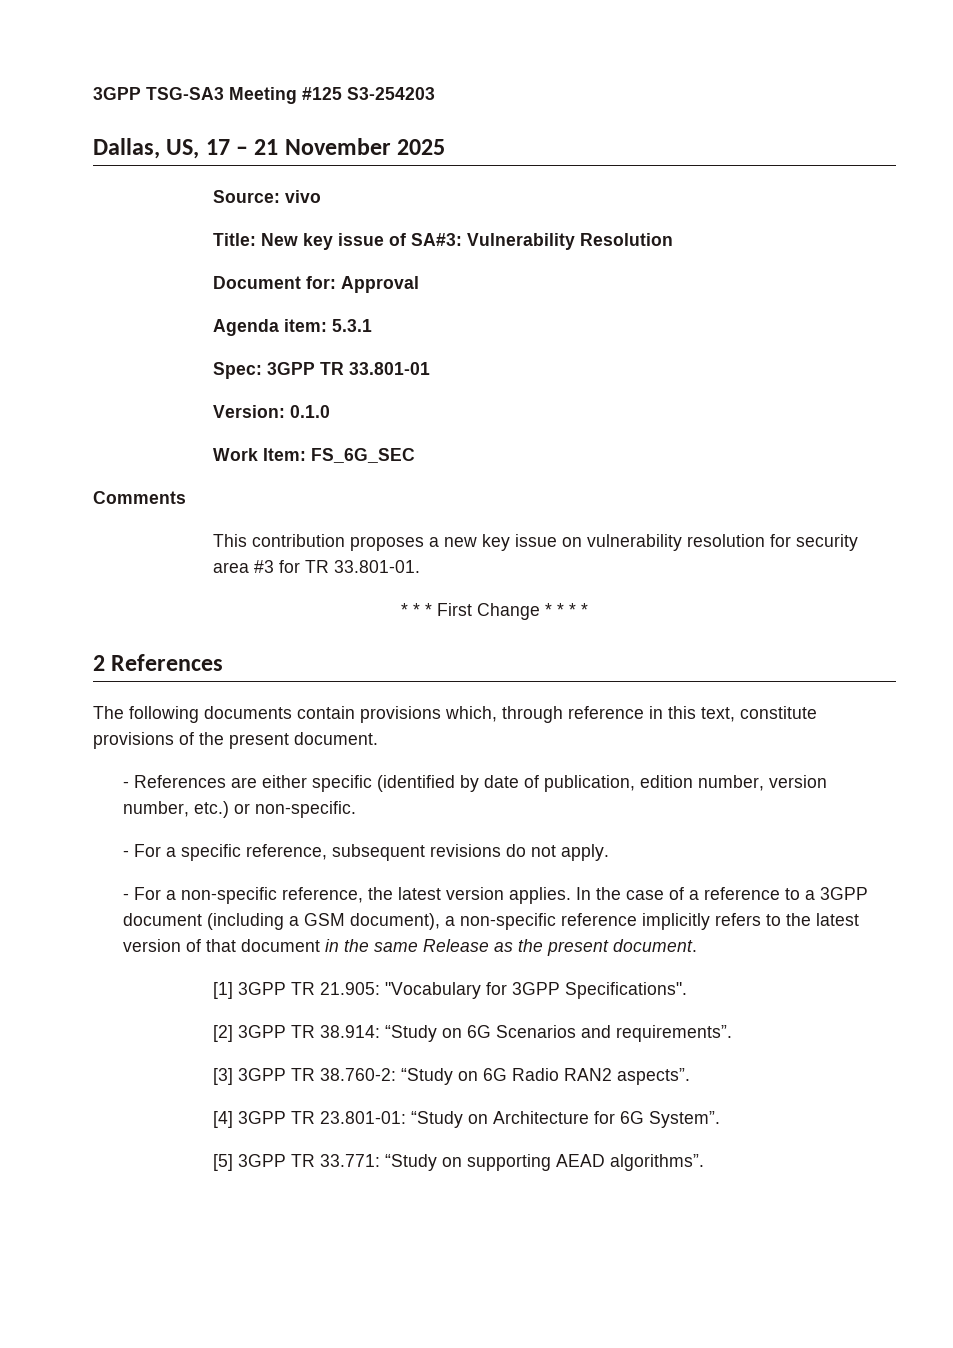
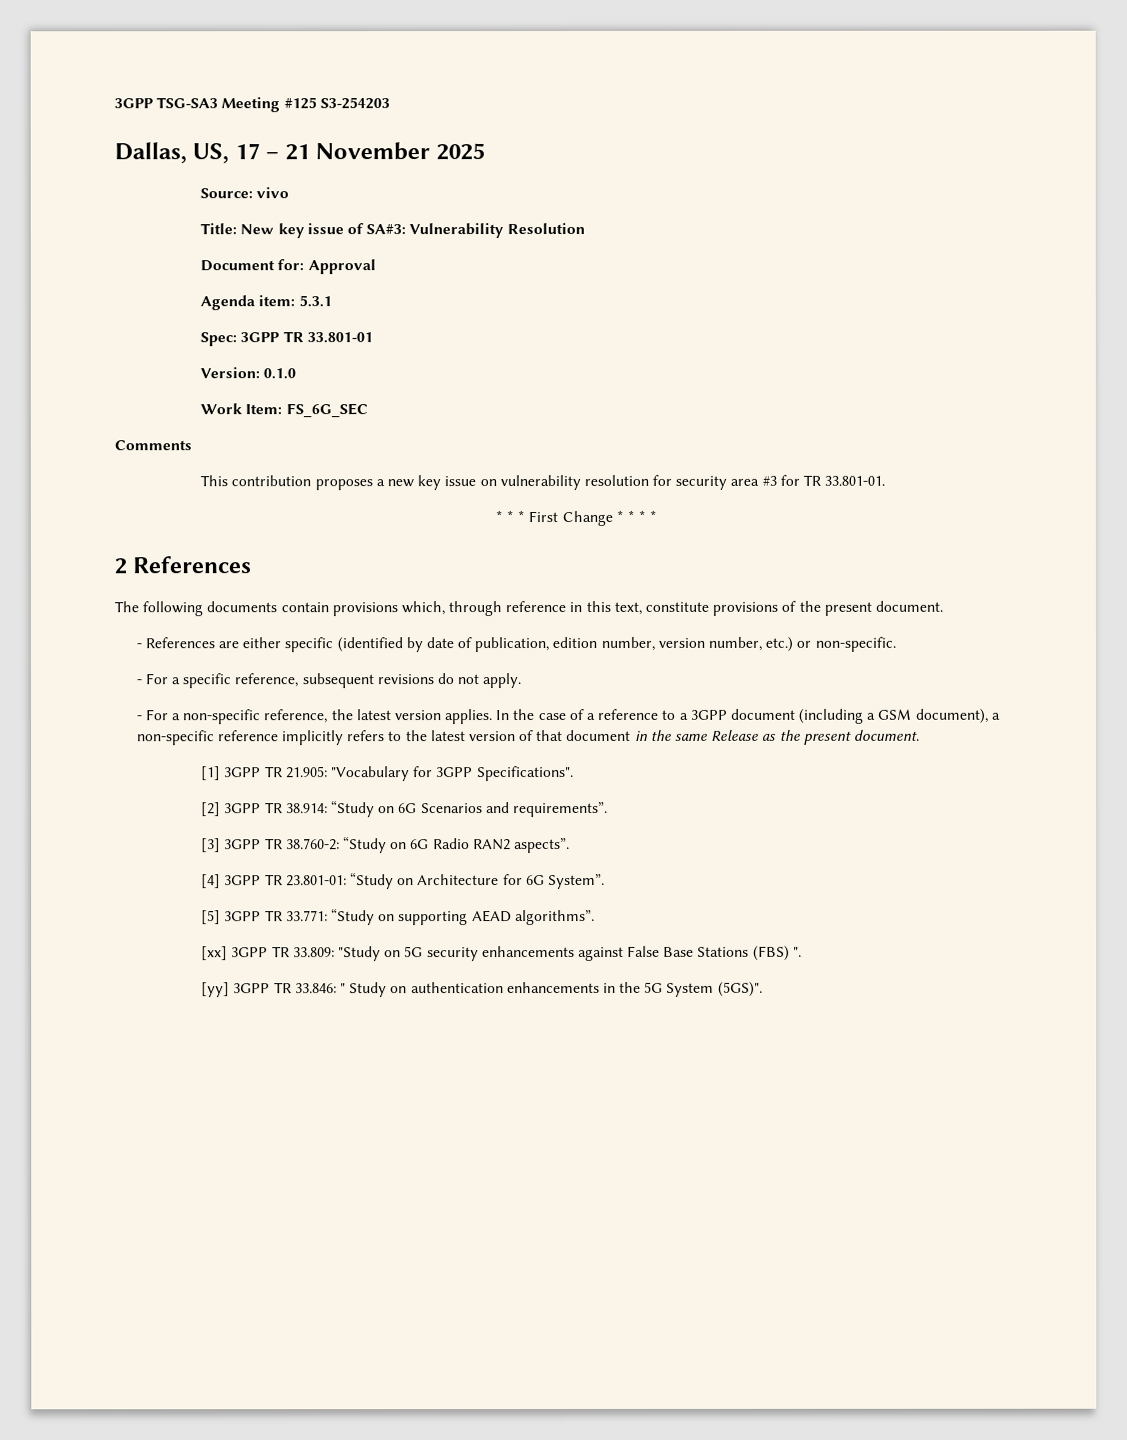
(704, 1162) none -> [201,945,802,962] [201,981,763,998] // [xx] 3GPP TR 33.809: "Study on 5G security enhancements against False Base Stations (FBS) ". // [yy] 3GPP TR 33.846: " Study on authentication enhancements in the 5G System (5GS)".

